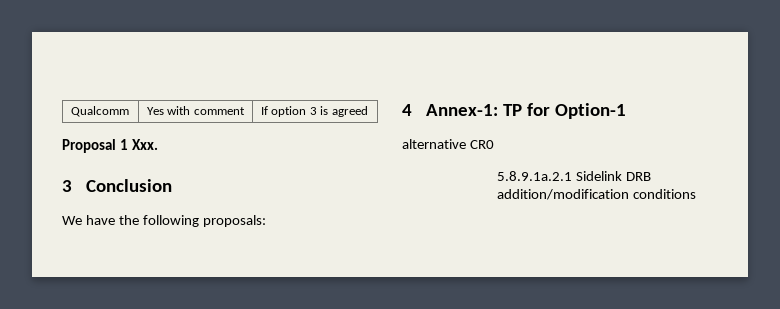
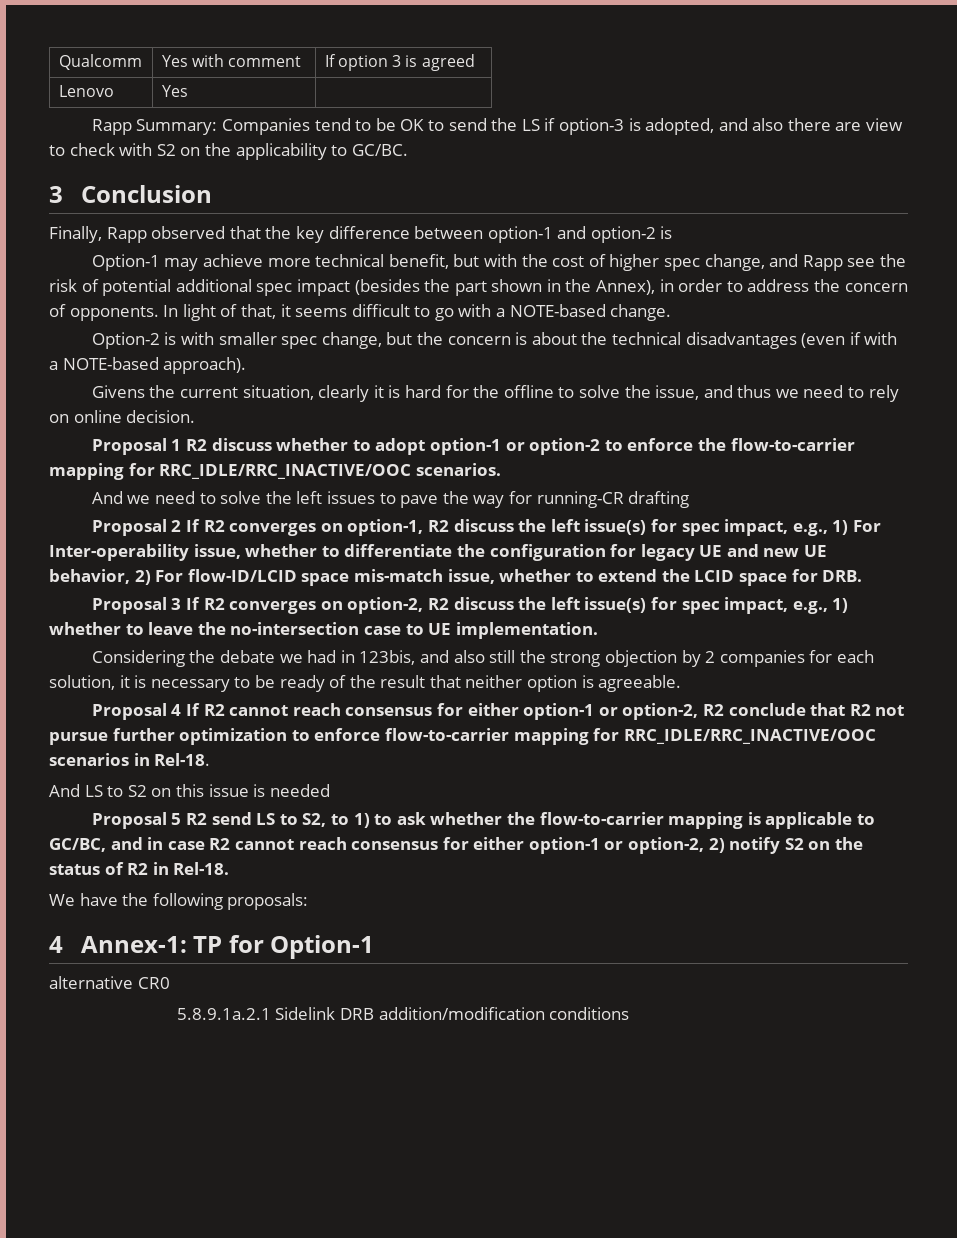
[62,139,158,153] [62,179,173,192] // Proposal 1 Xxx. // 3 Conclusion -> [58,85,114,97] [161,85,188,97] [91,118,904,135] [49,143,408,160] [49,185,212,203] [49,226,673,243] [91,254,906,271] [49,279,908,296] [49,304,672,321] [91,332,898,349] [49,357,247,374] [91,385,899,402] [49,410,196,423] [91,438,855,455] [49,463,501,480] [91,491,690,508] [91,519,881,536] [49,544,828,561] [49,569,863,586] [91,597,849,614] [49,622,598,639] [91,650,874,667] [49,675,682,692] [91,703,905,720] [49,728,876,745] [49,753,211,766] [49,784,330,797] [91,812,875,829] [49,837,864,854] [49,862,230,875] // Lenovo | Yes | // Rapp Summary: Companies tend to be OK to send the LS if option-3 is adopted, and also there are view to check with S2 on the applicability to GC/BC. // 3 Conclusion // Finally, Rapp observed that the key difference between option-1 and option-2 is // Option-1 may achieve more technical benefit, but with the cost of higher spec change, and Rapp see the risk of potential additional spec impact (besides the part shown in the Annex), in order to address the concern of opponents. In light of that, it seems difficult to go with a NOTE-based change. // Option-2 is with smaller spec change, but the concern is about the technical disadvantages (even if with a NOTE-based approach). // Givens the current situation, clearly it is hard for the offline to solve the issue, and thus we need to rely on online decision. // Proposal 1 R2 discuss whether to adopt option-1 or option-2 to enforce the flow-to-carrier mapping for RRC_IDLE/RRC_INACTIVE/OOC scenarios. // And we need to solve the left issues to pave the way for running-CR drafting // Proposal 2 If R2 converges on option-1, R2 discuss the left issue(s) for spec impact, e.g., 1) For Inter-operability issue, whether to differentiate the configuration for legacy UE and new UE behavior, 2) For flow-ID/LCID space mis-match issue, whether to extend the LCID space for DRB. // Proposal 3 If R2 converges on option-2, R2 discuss the left issue(s) for spec impact, e.g., 1) whether to leave the no-intersection case to UE implementation. // Considering the debate we had in 123bis, and also still the strong objection by 2 companies for each solution, it is necessary to be ready of the result that neither option is agreeable. // Proposal 4 If R2 cannot reach consensus for either option-1 or option-2, R2 conclude that R2 not pursue further optimization to enforce flow-to-carrier mapping for RRC_IDLE/RRC_INACTIVE/OOC scenarios in Rel-18. // And LS to S2 on this issue is needed // Proposal 5 R2 send LS to S2, to 1) to ask whether the flow-to-carrier mapping is applicable to GC/BC, and in case R2 cannot reach consensus for either option-1 or option-2, 2) notify S2 on the status of R2 in Rel-18.

